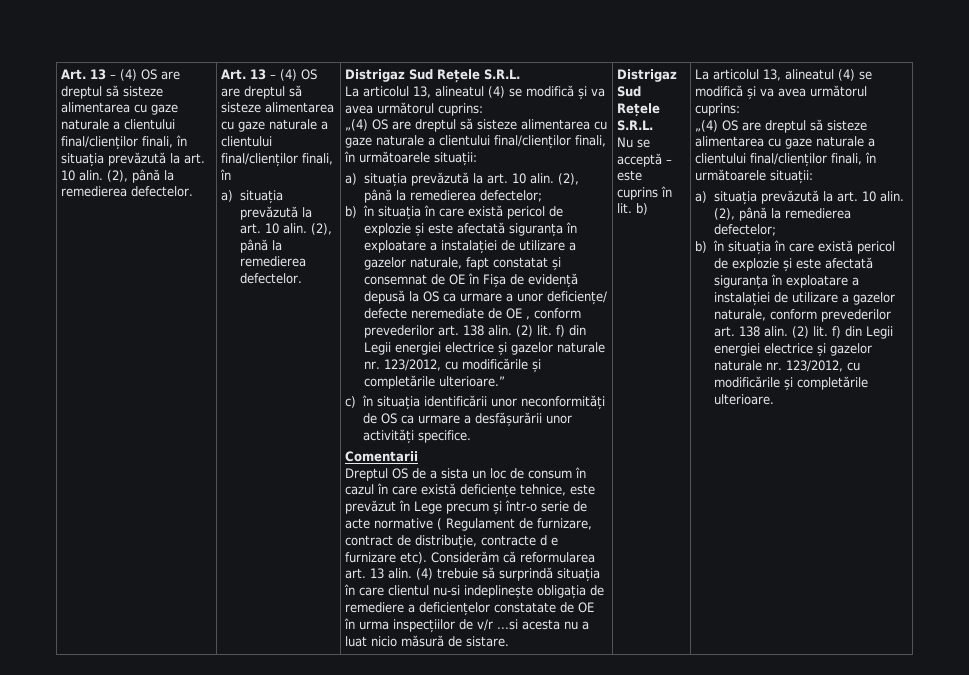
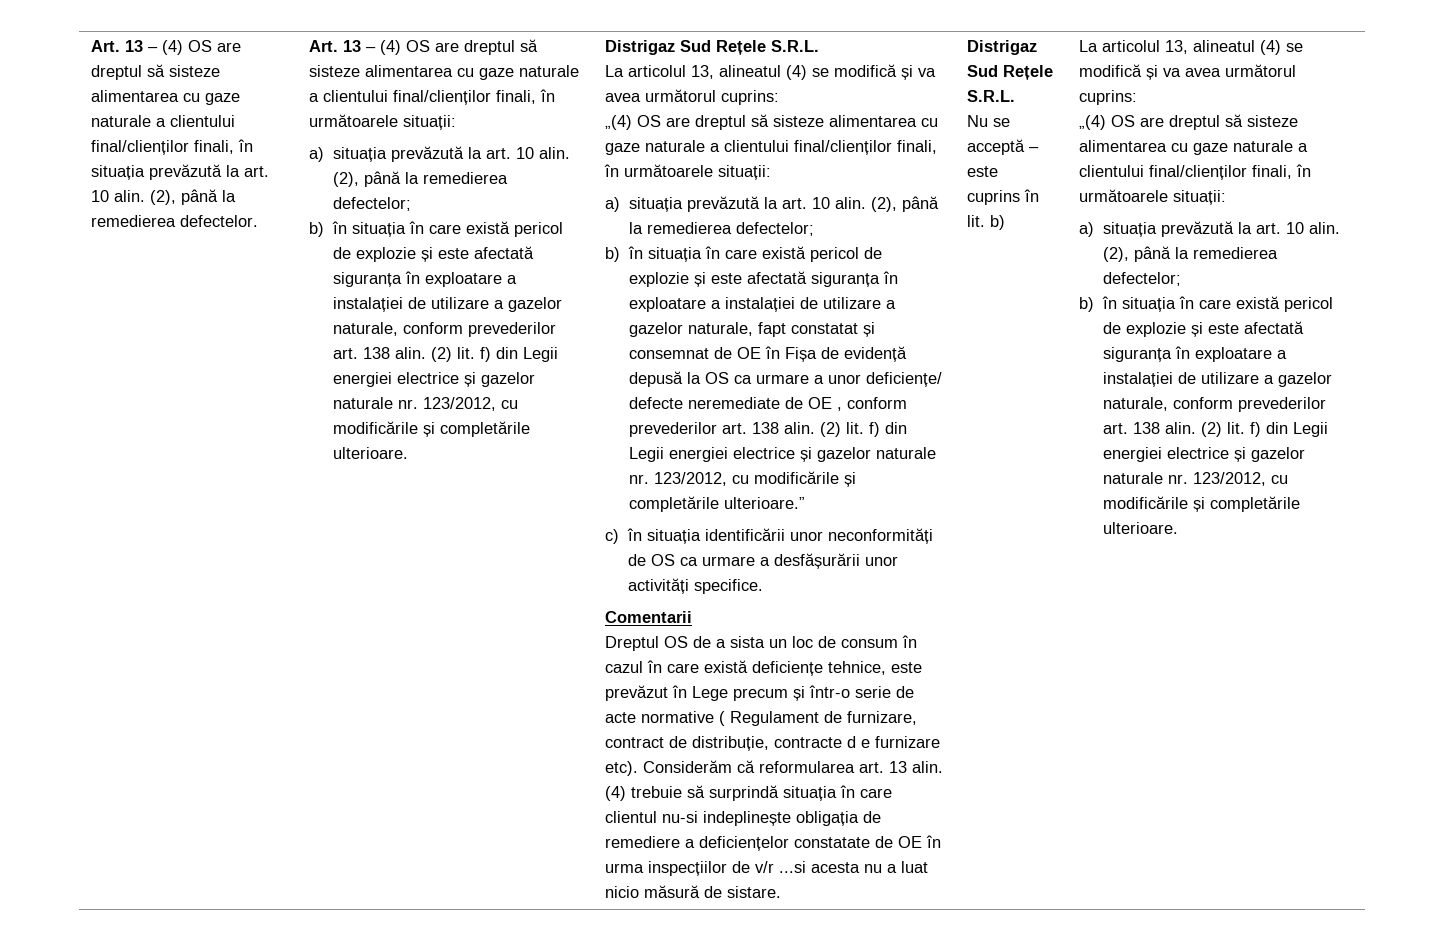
(232, 174) none -> [309,114,457,130] următoarele situații:
[239,273,302,284] defectelor. -> [332,197,411,211] [309,221,563,237] [332,246,534,262] [332,271,517,287] [332,297,562,312] [332,322,556,337] [332,347,558,362] [332,372,535,387] [332,397,518,411] [332,421,530,437] [332,447,408,459] defectelor; // b) în situația în care există pericol de explozie și este afectată siguranța în exploatare a instalației de utilizare a gazelor naturale, conform prevederilor art. 138 alin. (2) lit. f) din Legii energiei electrice și gazelor naturale nr. 123/2012, cu modificările și completările ulterioare.

